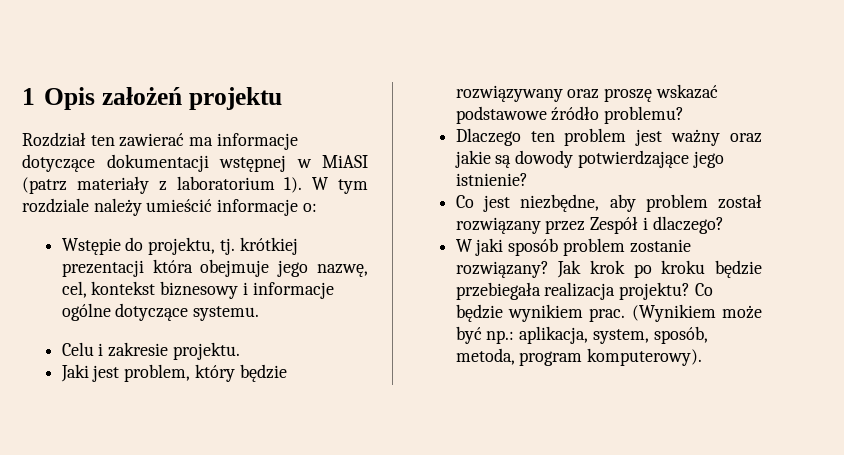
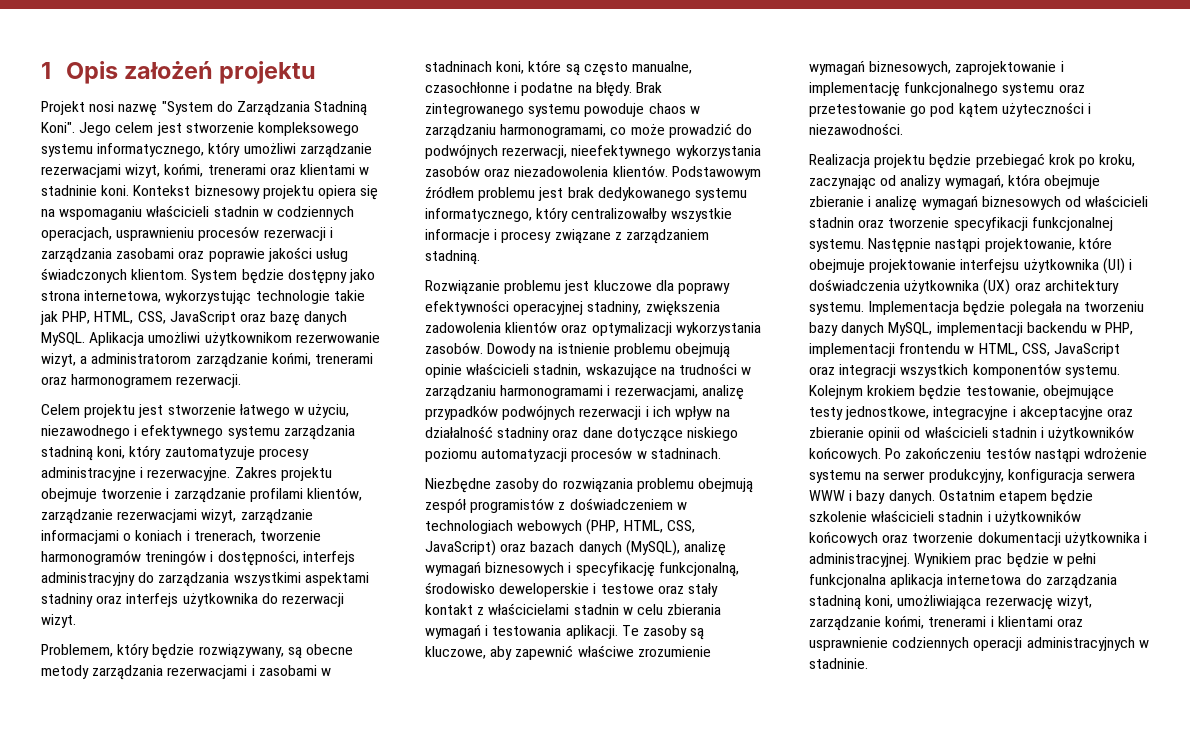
[22,132,298,150] [22,154,368,172] [22,176,368,194] [22,198,317,216] [61,237,298,255] [61,259,368,277] [61,281,334,299] [61,303,260,321] [61,342,240,360] [60,364,287,382] [455,84,718,102] [455,106,685,124] [455,128,762,146] [454,150,724,168] [455,173,528,186] [455,194,762,212] [455,216,724,234] [455,238,691,256] [455,260,762,278] [455,282,713,300] [455,304,762,322] [455,326,708,344] [455,348,703,366] Rozdział ten zawierać ma informacje dotyczące dokumentacji wstępnej w MiASI (patrz materiały z laboratorium 1). W tym rozdziale należy umieścić informacje o: // Wstępie do projektu, tj. krótkiej prezentacji która obejmuje jego nazwę, cel, kontekst biznesowy i informacje ogólne dotyczące systemu. // Celu i zakresie projektu. // Jaki jest problem, który będzie rozwiązywany oraz proszę wskazać podstawowe źródło problemu? // Dlaczego ten problem jest ważny oraz jakie są dowody potwierdzające jego istnienie? // Co jest niezbędne, aby problem został rozwiązany przez Zespół i dlaczego? // W jaki sposób problem zostanie rozwiązany? Jak krok po kroku będzie przebiegała realizacja projektu? Co będzie wynikiem prac. (Wynikiem może być np.: aplikacja, system, sposób, metoda, program komputerowy). -> [41,101,368,116] [41,122,359,136] [41,142,372,158] [41,164,370,178] [41,185,379,200] [41,205,354,220] [41,226,333,241] [41,247,348,263] [41,268,375,284] [41,290,365,305] [40,311,348,326] [41,332,380,346] [41,353,373,368] [41,374,242,388] [41,404,350,418] [41,425,355,440] [41,445,309,461] [41,467,332,481] [41,487,362,503] [41,509,313,524] [41,530,321,544] [41,550,355,566] [41,572,369,587] [41,593,344,607] [41,614,76,628] [41,643,353,659] [41,665,331,680] [425,60,692,76] [425,82,662,97] [425,103,700,117] [425,123,752,139] [425,144,761,159] [425,165,761,180] [425,186,747,201] [425,207,732,222] [425,229,709,244] [425,250,480,265] [425,280,730,295] [425,300,720,316] [425,321,761,336] [425,342,730,358] [425,363,752,379] [425,385,744,400] [425,405,731,420] [425,426,738,442] [425,447,721,462] [425,478,753,493] [425,498,687,513] [425,519,695,535] [425,540,726,556] [425,562,739,577] [425,582,718,597] [425,603,722,615] [425,625,705,640] [425,645,711,660] [809,61,1064,75] [809,82,1085,97] [809,102,1091,118] [809,123,903,135] [809,153,1136,169] [809,174,1100,190] [809,195,1149,211] [809,217,1113,231] [809,237,1112,253] [809,258,1132,274] [809,279,1119,295] [809,301,1144,316] [809,322,1134,336] [809,343,1120,357] [809,363,1120,378] [809,385,1114,400] [809,406,1133,420] [809,426,1135,441] [809,447,1147,463] [809,469,1135,483] [809,490,1094,505] [809,510,1081,525] [809,532,1147,546] [809,553,1096,568] [809,574,1117,589] [809,595,1092,610] [809,616,1083,631] [809,637,1149,651] [809,658,868,669] Projekt nosi nazwę "System do Zarządzania Stadniną Koni". Jego celem jest stworzenie kompleksowego systemu informatycznego, który umożliwi zarządzanie rezerwacjami wizyt, końmi, trenerami oraz klientami w stadninie koni. Kontekst biznesowy projektu opiera się na wspomaganiu właścicieli stadnin w codziennych operacjach, usprawnieniu procesów rezerwacji i zarządzania zasobami oraz poprawie jakości usług świadczonych klientom. System będzie dostępny jako strona internetowa, wykorzystując technologie takie jak PHP, HTML, CSS, JavaScript oraz bazę danych MySQL. Aplikacja umożliwi użytkownikom rezerwowanie wizyt, a administratorom zarządzanie końmi, trenerami oraz harmonogramem rezerwacji. // Celem projektu jest stworzenie łatwego w użyciu, niezawodnego i efektywnego systemu zarządzania stadniną koni, który zautomatyzuje procesy administracyjne i rezerwacyjne. Zakres projektu obejmuje tworzenie i zarządzanie profilami klientów, zarządzanie rezerwacjami wizyt, zarządzanie informacjami o koniach i trenerach, tworzenie harmonogramów treningów i dostępności, interfejs administracyjny do zarządzania wszystkimi aspektami stadniny oraz interfejs użytkownika do rezerwacji wizyt. // Problemem, który będzie rozwiązywany, są obecne metody zarządzania rezerwacjami i zasobami w stadninach koni, które są często manualne, czasochłonne i podatne na błędy. Brak zintegrowanego systemu powoduje chaos w zarządzaniu harmonogramami, co może prowadzić do podwójnych rezerwacji, nieefektywnego wykorzystania zasobów oraz niezadowolenia klientów. Podstawowym źródłem problemu jest brak dedykowanego systemu informatycznego, który centralizowałby wszystkie informacje i procesy związane z zarządzaniem stadniną. // Rozwiązanie problemu jest kluczowe dla poprawy efektywności operacyjnej stadniny, zwiększenia zadowolenia klientów oraz optymalizacji wykorzystania zasobów. Dowody na istnienie problemu obejmują opinie właścicieli stadnin, wskazujące na trudności w zarządzaniu harmonogramami i rezerwacjami, analizę przypadków podwójnych rezerwacji i ich wpływ na działalność stadniny oraz dane dotyczące niskiego poziomu automatyzacji procesów w stadninach. // Niezbędne zasoby do rozwiązania problemu obejmują zespół programistów z doświadczeniem w technologiach webowych (PHP, HTML, CSS, JavaScript) oraz bazach danych (MySQL), analizę wymagań biznesowych i specyfikację funkcjonalną, środowisko deweloperskie i testowe oraz stały kontakt z właścicielami stadnin w celu zbierania wymagań i testowania aplikacji. Te zasoby są kluczowe, aby zapewnić właściwe zrozumienie wymagań biznesowych, zaprojektowanie i implementację funkcjonalnego systemu oraz przetestowanie go pod kątem użyteczności i niezawodności. // Realizacja projektu będzie przebiegać krok po kroku, zaczynając od analizy wymagań, która obejmuje zbieranie i analizę wymagań biznesowych od właścicieli stadnin oraz tworzenie specyfikacji funkcjonalnej systemu. Następnie nastąpi projektowanie, które obejmuje projektowanie interfejsu użytkownika (UI) i doświadczenia użytkownika (UX) oraz architektury systemu. Implementacja będzie polegała na tworzeniu bazy danych MySQL, implementacji backendu w PHP, implementacji frontendu w HTML, CSS, JavaScript oraz integracji wszystkich komponentów systemu. Kolejnym krokiem będzie testowanie, obejmujące testy jednostkowe, integracyjne i akceptacyjne oraz zbieranie opinii od właścicieli stadnin i użytkowników końcowych. Po zakończeniu testów nastąpi wdrożenie systemu na serwer produkcyjny, konfiguracja serwera WWW i bazy danych. Ostatnim etapem będzie szkolenie właścicieli stadnin i użytkowników końcowych oraz tworzenie dokumentacji użytkownika i administracyjnej. Wynikiem prac będzie w pełni funkcjonalna aplikacja internetowa do zarządzania stadniną koni, umożliwiająca rezerwację wizyt, zarządzanie końmi, trenerami i klientami oraz usprawnienie codziennych operacji administracyjnych w stadninie.

